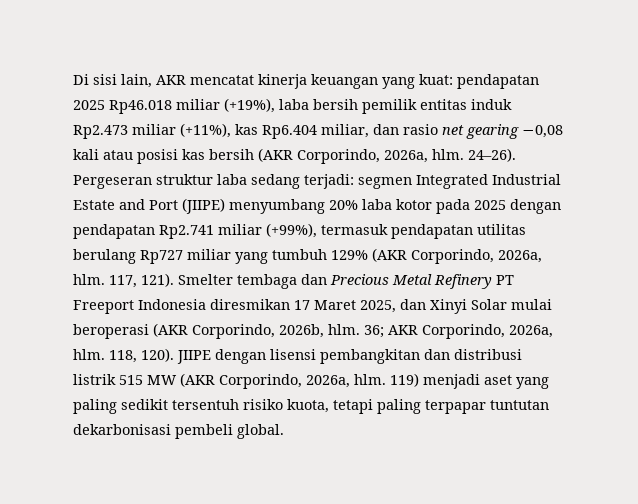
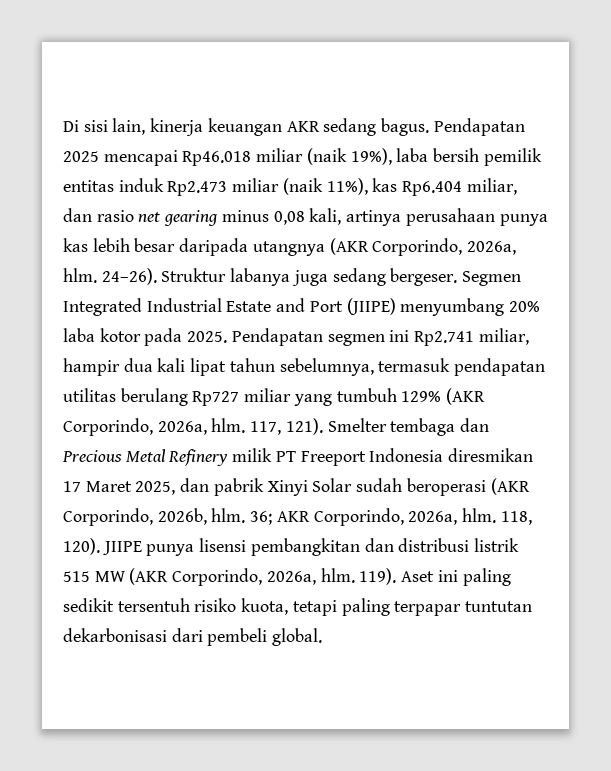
[156,74,539,89] [73,98,275,114] AKR mencatat kinerja keuangan yang kuat: pendapatan 2025 Rp46.018 miliar (+19%), -> [150,118,525,136] [63,148,392,166] kinerja keuangan AKR sedang bagus. Pendapatan 2025 mencapai Rp46.018 miliar (naik 19%),
[180,123,231,138] (+11%), -> [282,178,368,195] (naik 11%),
[522,125,563,138] [73,149,254,164] −0,08 kali atau posisi kas bersih -> [221,208,548,226] [63,238,325,256] minus 0,08 kali, artinya perusahaan punya kas lebih besar daripada utangnya
[73,174,412,189] Pergeseran struktur laba sedang terjadi: segmen -> [161,268,522,286] Struktur labanya juga sedang bergeser. Segmen
[474,199,561,214] [73,223,317,239] 2025 dengan pendapatan Rp2.741 miliar (+99%), -> [187,328,529,346] [63,358,374,376] 2025. Pendapatan segmen ini Rp2.741 miliar, hampir dua kali lipat tahun sebelumnya,
(492, 281) none -> [232,448,273,462] milik
(426, 304) none -> [213,478,264,496] pabrik
[511,299,552,310] mulai -> [356,478,403,492] sudah
[215,349,266,364] dengan -> [146,544,195,556] punya
[390,373,549,389] 119) menjadi aset yang -> [359,568,458,585] 119). Aset ini
(171, 429) none -> [171,628,203,642] dari

